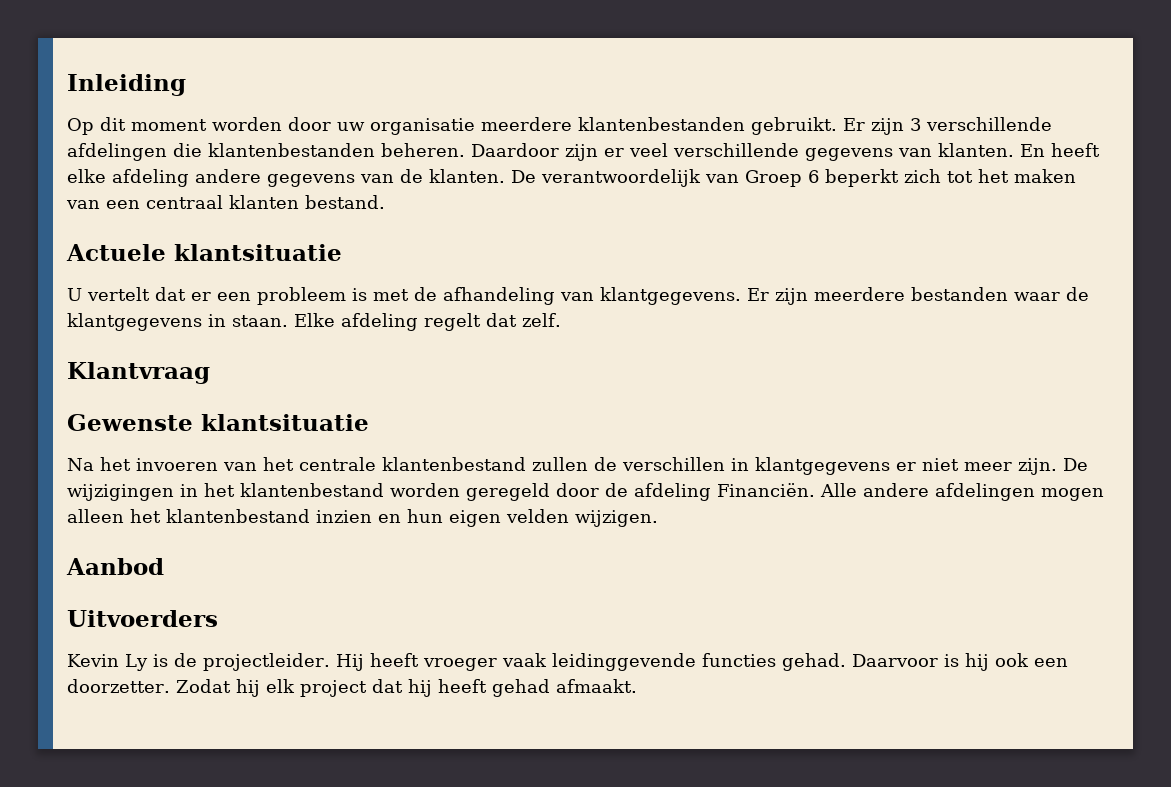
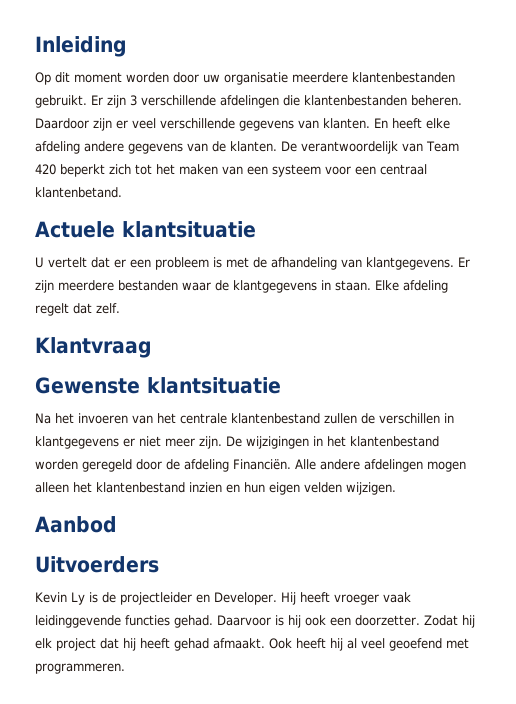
[745,170,819,187] Groep 6 -> [426,141,459,152] [35,164,56,175] Team 420
[146,195,385,209] centraal klanten bestand. -> [272,164,427,177] [35,187,122,198] systeem voor een centraal klantenbetand.
[203,653,330,671] projectleider. -> [119,592,277,605] projectleider en Developer.
(637, 686) none -> [269,638,469,651] [35,663,125,674] Ook heeft hij al veel geoefend met programmeren.

